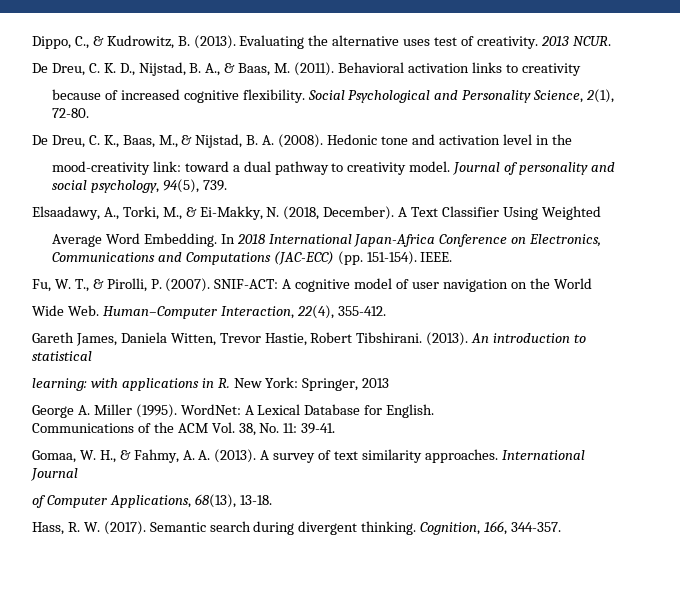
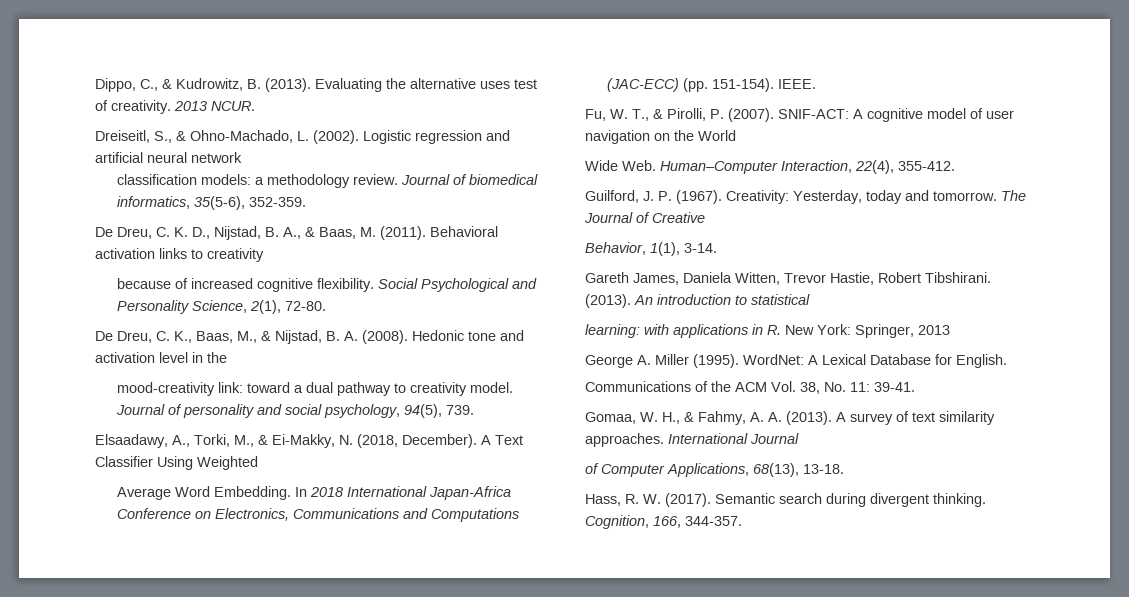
(611, 41) none -> [95,130,510,144] [95,152,242,163] [117,174,539,188] [117,196,307,210] // Dreiseitl, S., & Ohno-Machado, L. (2002). Logistic regression and artificial neural network // classification models: a methodology review. Journal of biomedical informatics, 35(5-6), 352-359.
(386, 311) none -> [585,190,1026,204] [584,212,705,223] [585,242,717,256] // Guilford, J. P. (1967). Creativity: Yesterday, today and tomorrow. The Journal of Creative // Behavior, 1(1), 3-14.

